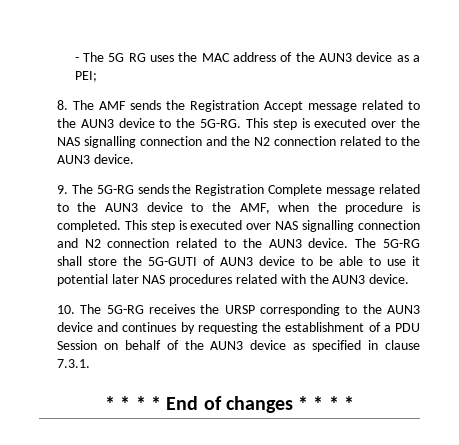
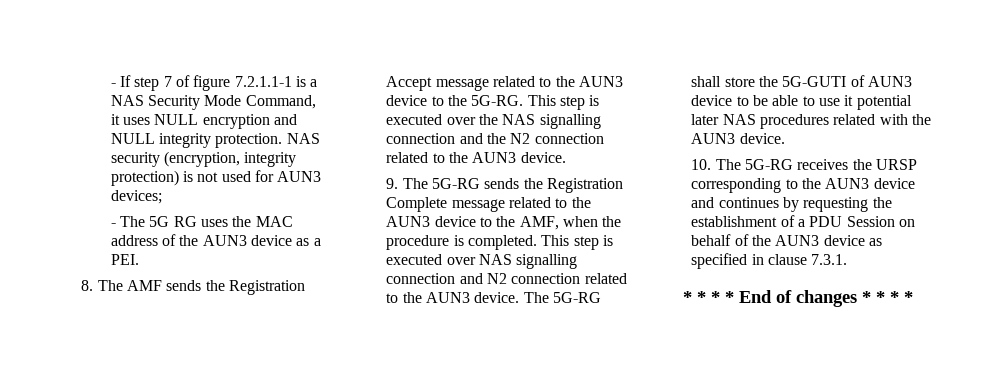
[74,57,79,62] - -> [110,75,318,91] [110,95,316,110] [110,114,297,129] [110,133,320,148] [110,151,297,167] [110,170,322,186] [110,190,162,204] [110,223,116,227] - If step 7 of figure 7.2.1.1-1 is a NAS Security Mode Command, it uses NULL encryption and NULL integrity protection. NAS security (encryption, integrity protection) is not used for AUN3 devices; // -
[74,71,97,82] PEI; -> [110,254,139,265] PEI.

